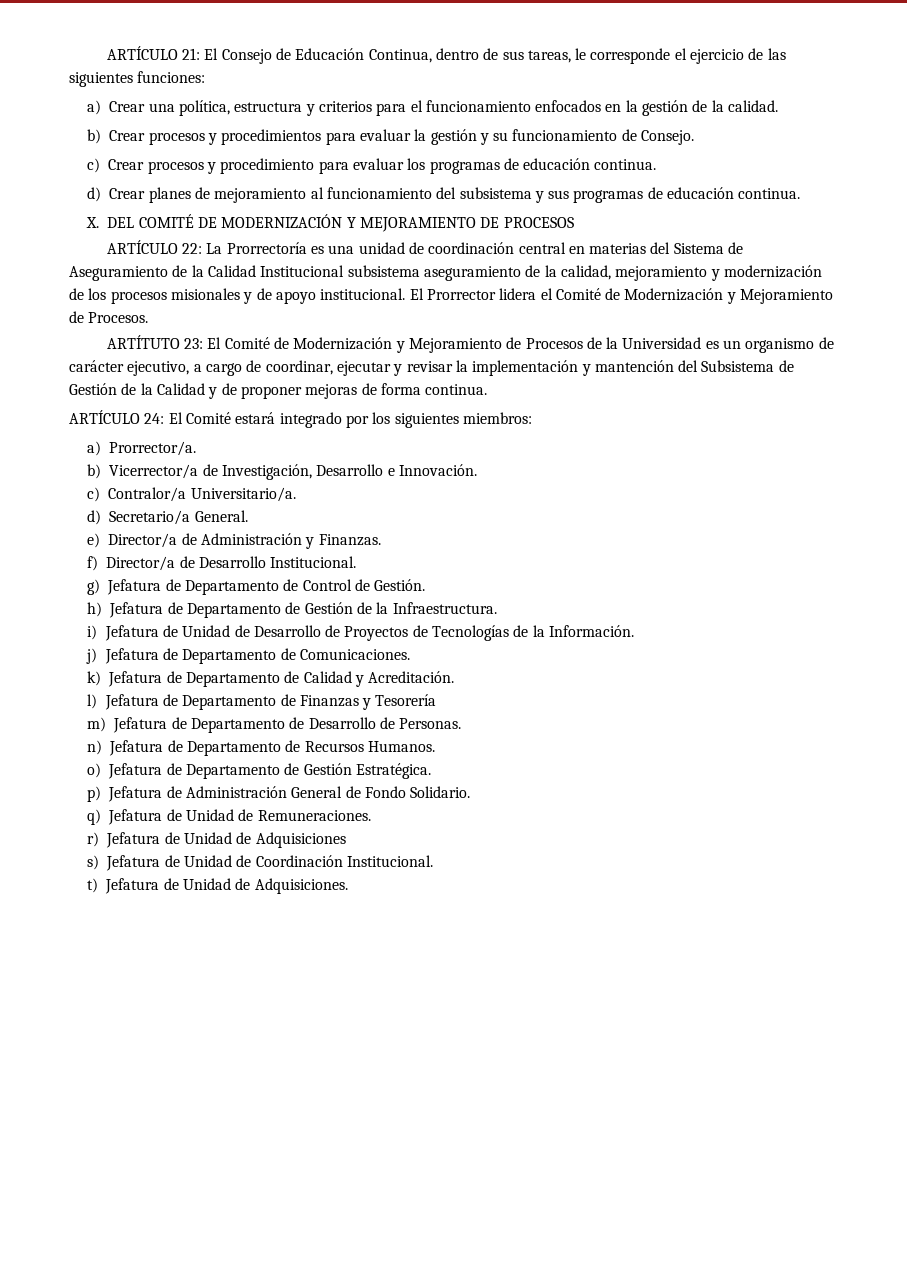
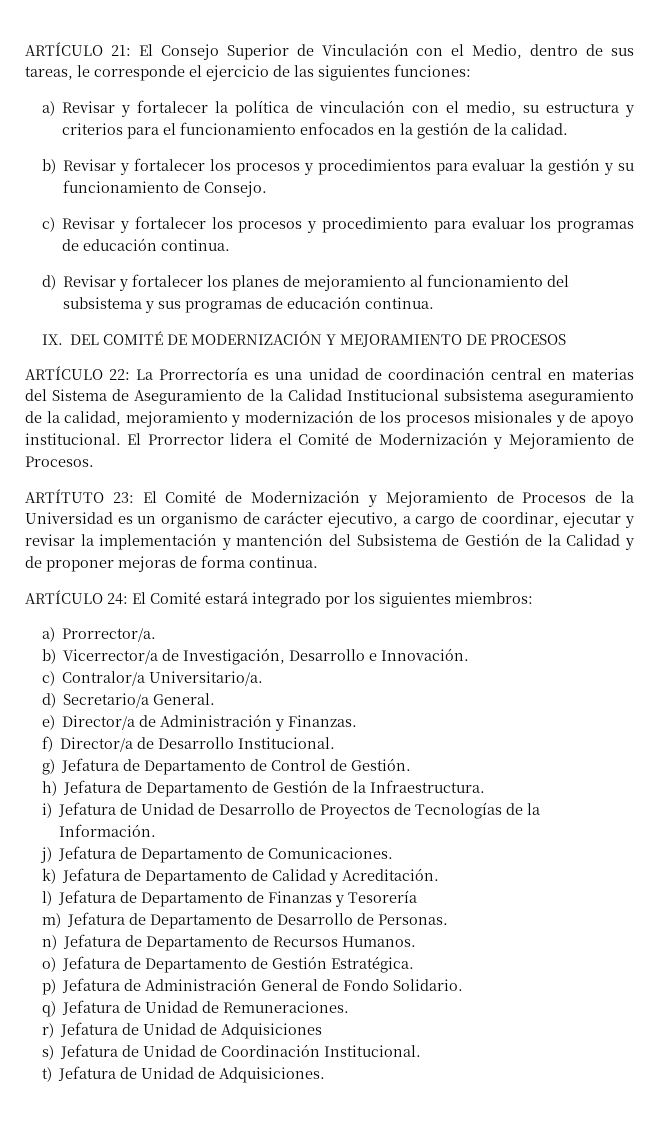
[275,48,432,63] de Educación Continua, -> [226,43,523,60] Superior de Vinculación con el Medio,
[109,100,230,116] Crear una política, -> [62,100,540,117] Revisar y fortalecer la política de vinculación con el medio, su
[109,130,146,141] Crear -> [63,158,232,175] Revisar y fortalecer los
[108,159,145,170] Crear -> [62,216,233,233] Revisar y fortalecer los
[109,188,146,199] Crear -> [63,274,229,291] Revisar y fortalecer los
[86,217,100,228] X. -> [42,334,64,345] IX.

